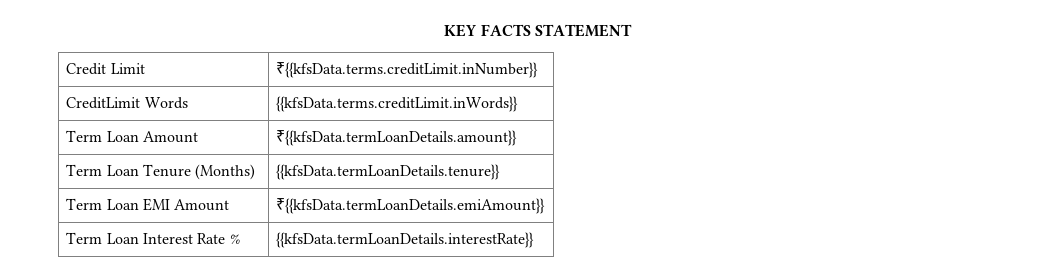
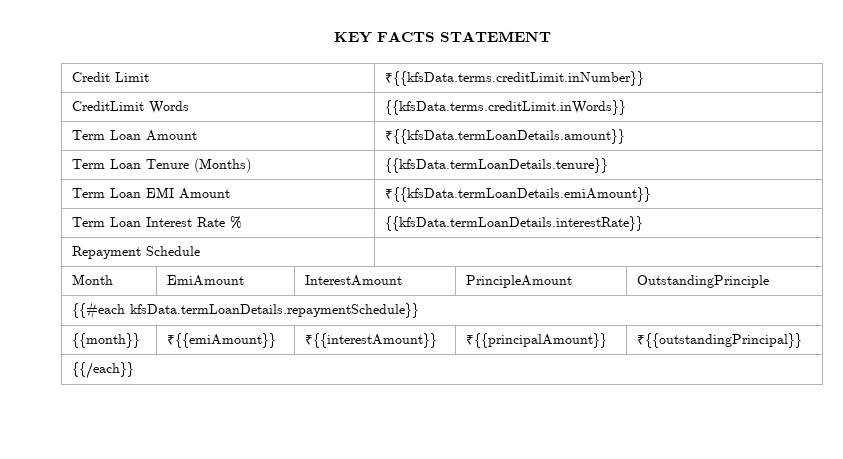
(535, 240) none -> [72,246,201,259] [72,274,114,285] [167,275,245,286] [305,275,403,286] [466,275,573,288] [637,275,770,288] [72,302,420,320] [72,333,141,348] [167,333,277,348] [305,333,438,348] [466,333,608,348] [637,333,803,348] [72,362,135,379] // Repayment Schedule | // Month | EmiAmount | InterestAmount | PrincipleAmount | OutstandingPrinciple // {{#each kfsData.termLoanDetails.repaymentSchedule}} // {{month}} | ₹{{emiAmount}} | ₹{{interestAmount}} | ₹{{principalAmount}} | ₹{{outstandingPrincipal}} // {{/each}}

